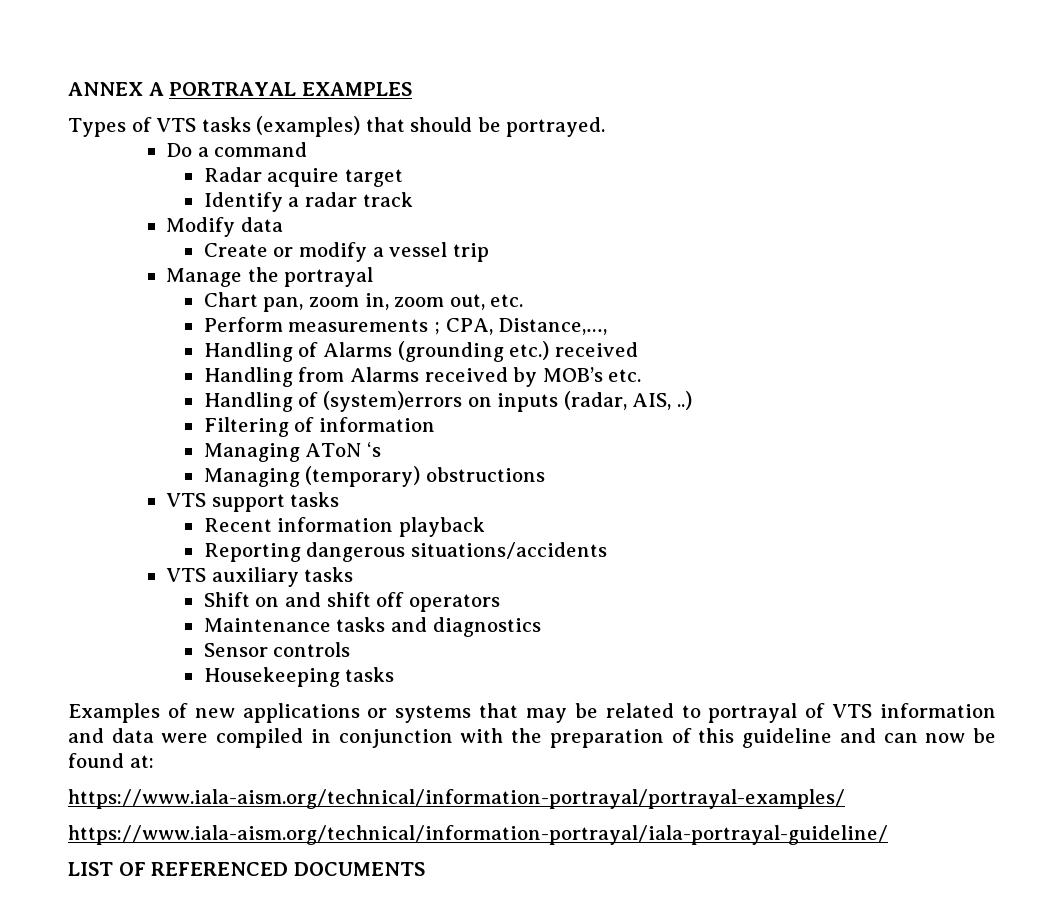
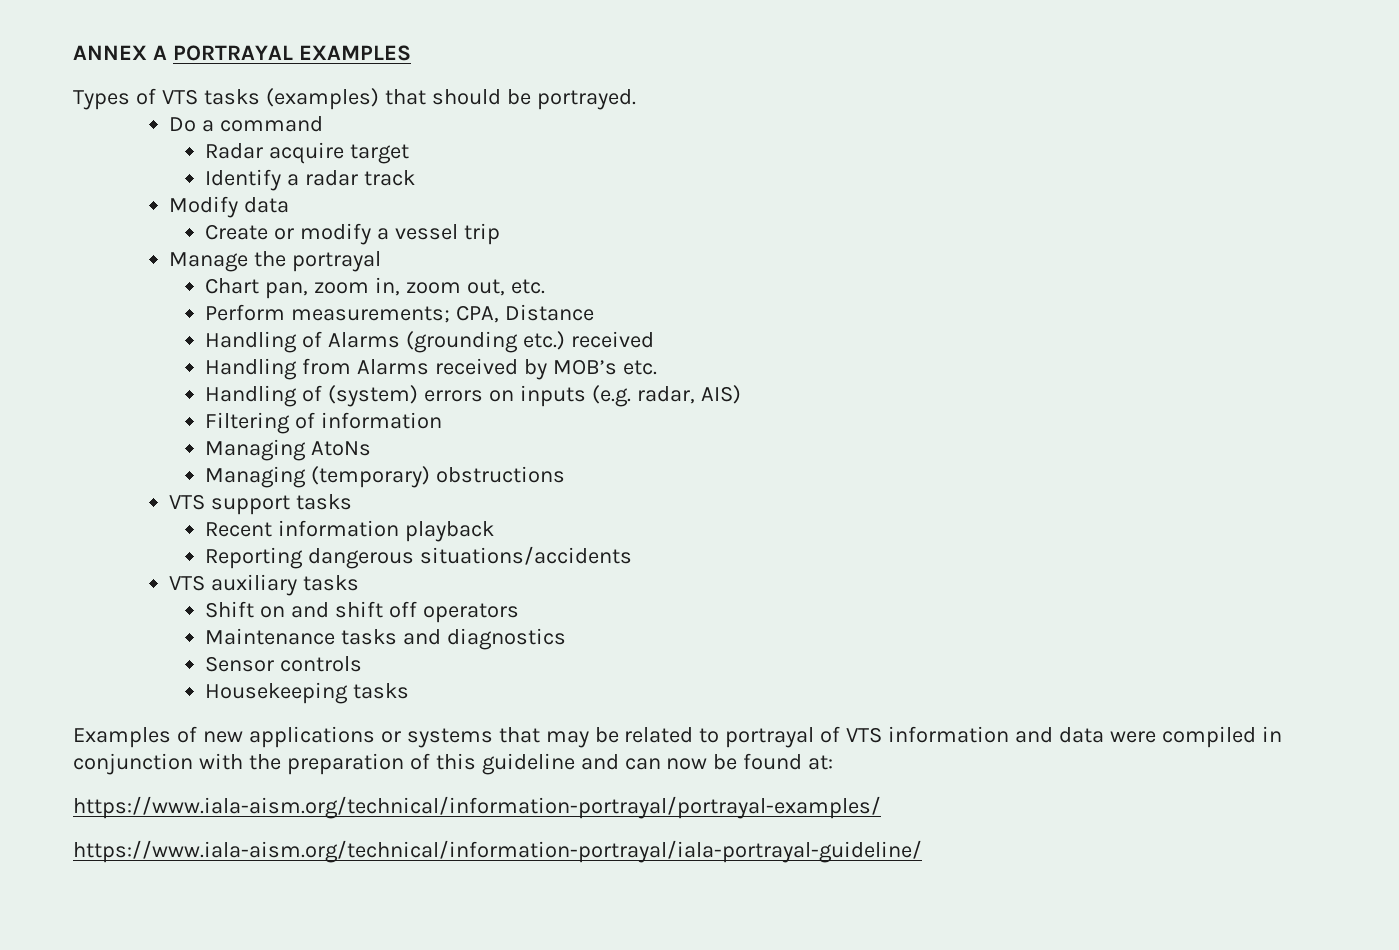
[288,318,608,335] measurements ; CPA, Distance,…, -> [291,304,595,323] measurements; CPA, Distance
[322,391,692,412] (system)errors on inputs (radar, AIS, ..) -> [328,385,741,407] (system) errors on inputs (e.g. radar, AIS)
[305,442,381,457] AToN ‘s -> [311,441,372,456] AtoNs
[68,862,425,876] // LIST OF REFERENCED DOCUMENTS -> (922, 851) none

